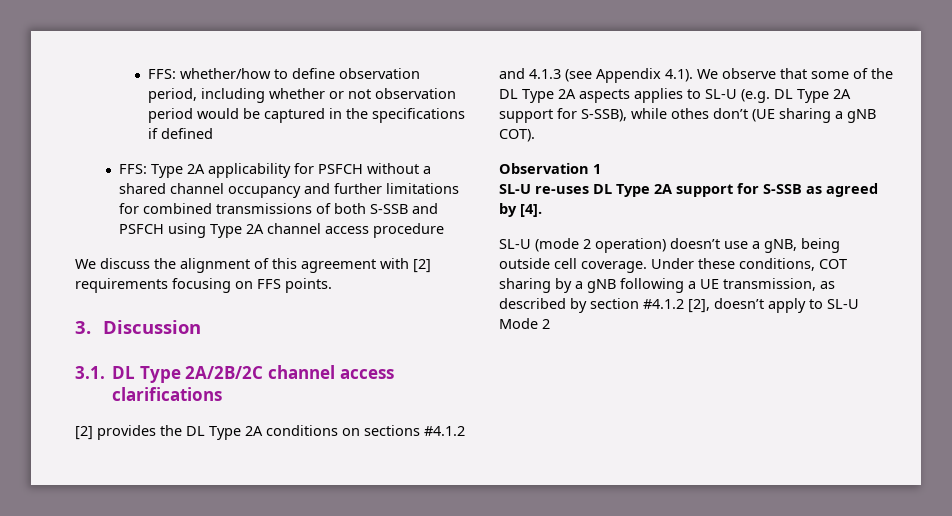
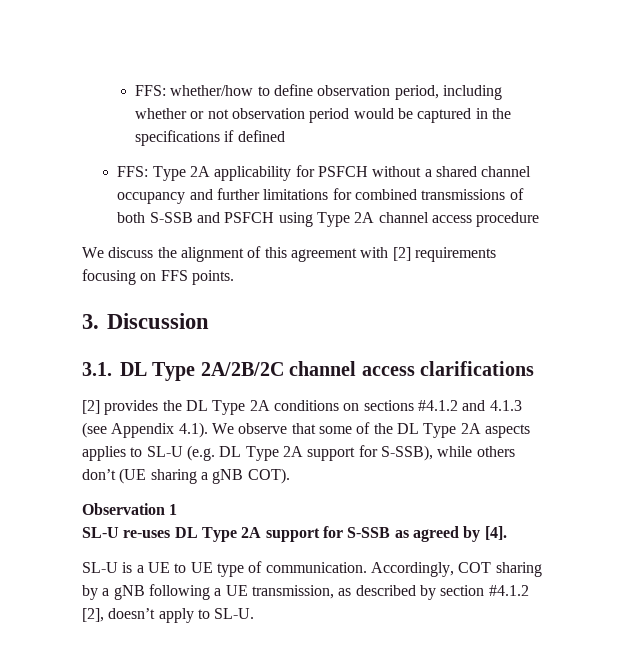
[671,108,709,119] othes -> [476,446,515,457] others
[535,238,840,253] [499,258,815,273] (mode 2 operation) doesn’t use a gNB, being outside cell coverage. Under these conditions, -> [122,561,454,577] is a UE to UE type of communication. Accordingly,
[827,299,859,309] [499,318,550,329] SL-U Mode 2 -> [214,608,255,619] SL-U.

